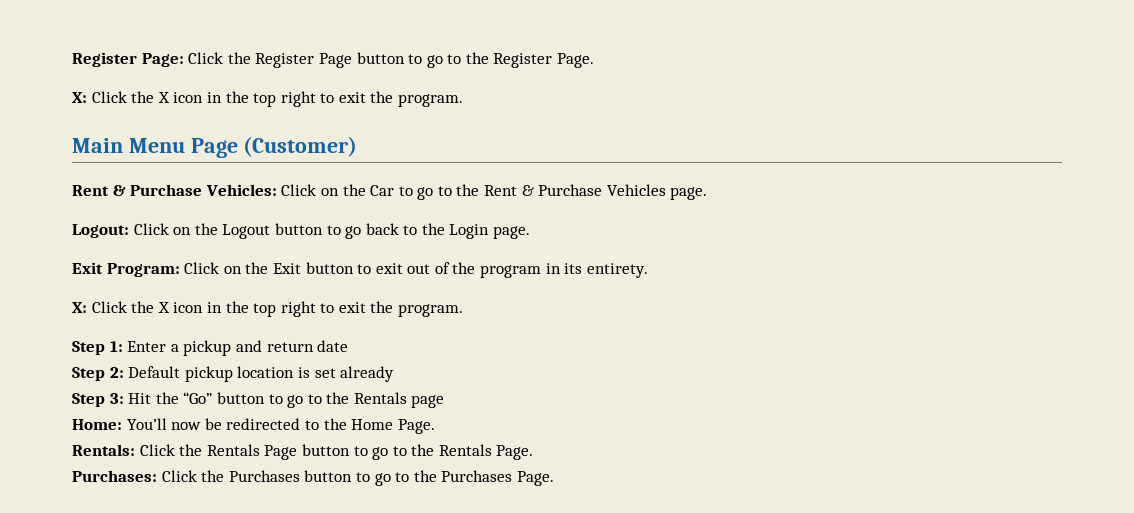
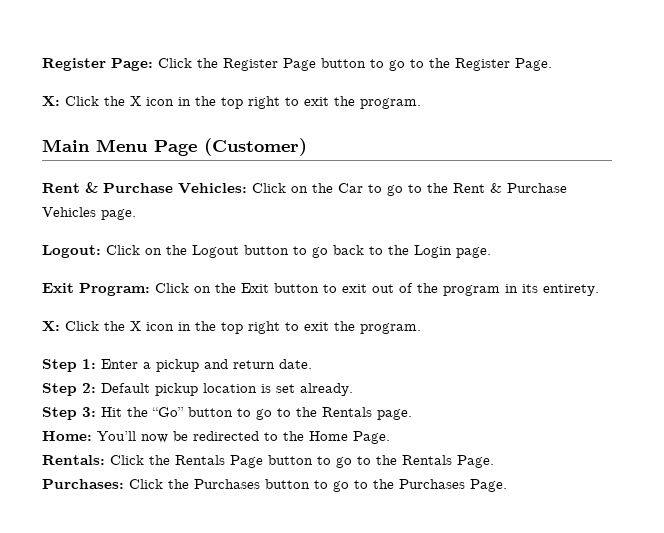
[317,340,349,352] date -> [279,359,312,369] date.
[340,366,395,382] already -> [300,383,353,396] already.
[411,395,445,408] page -> [377,409,412,420] page.

